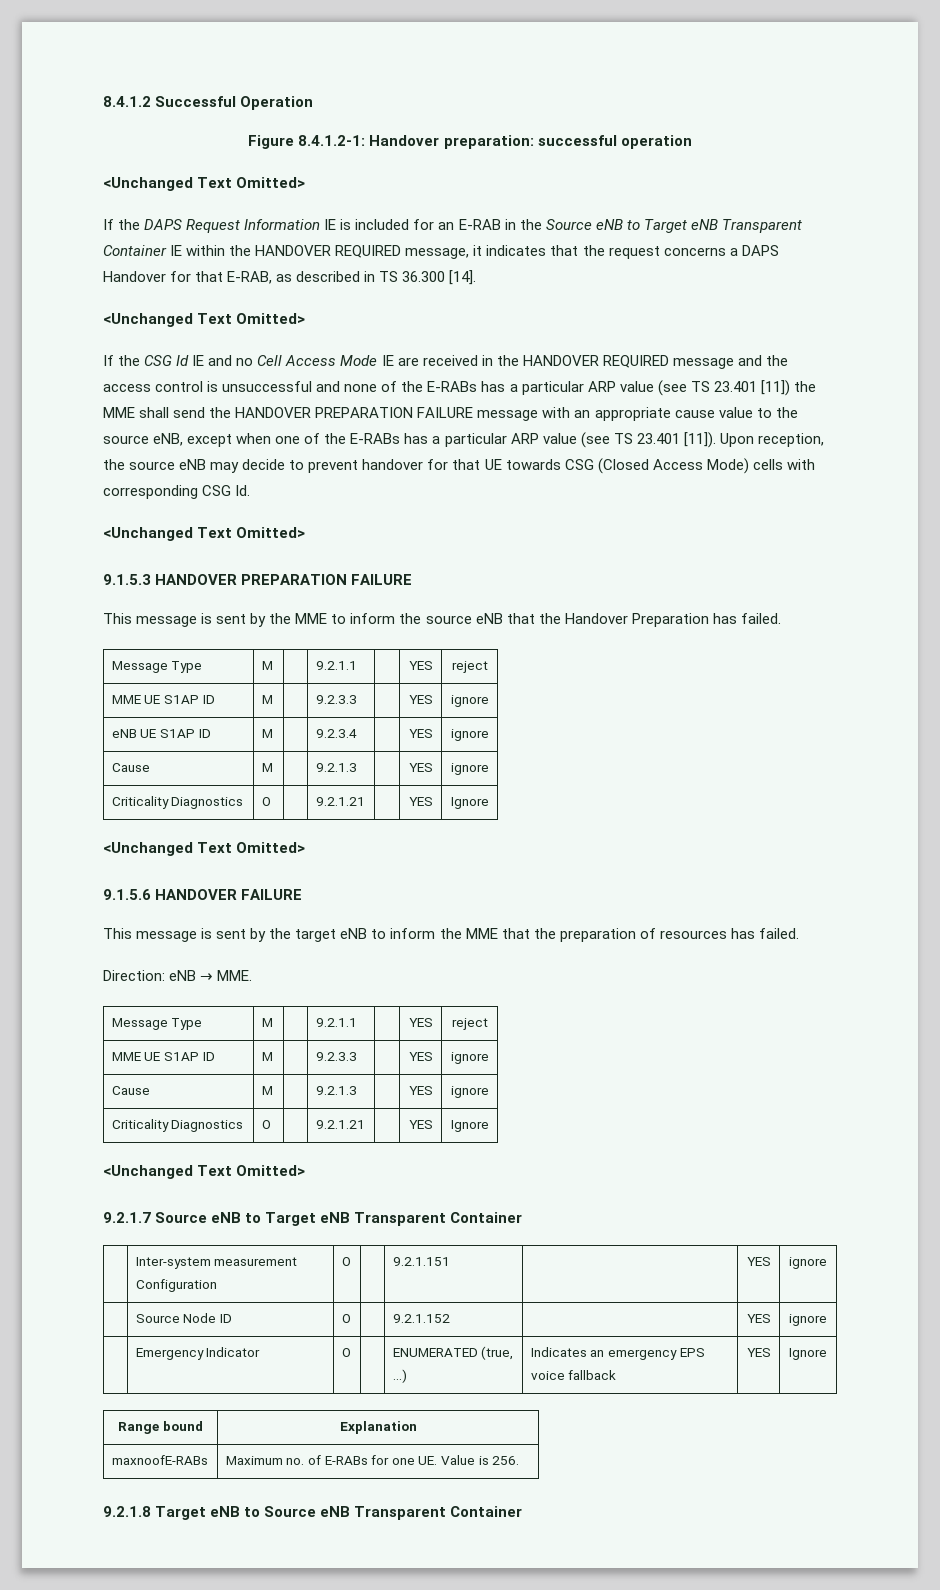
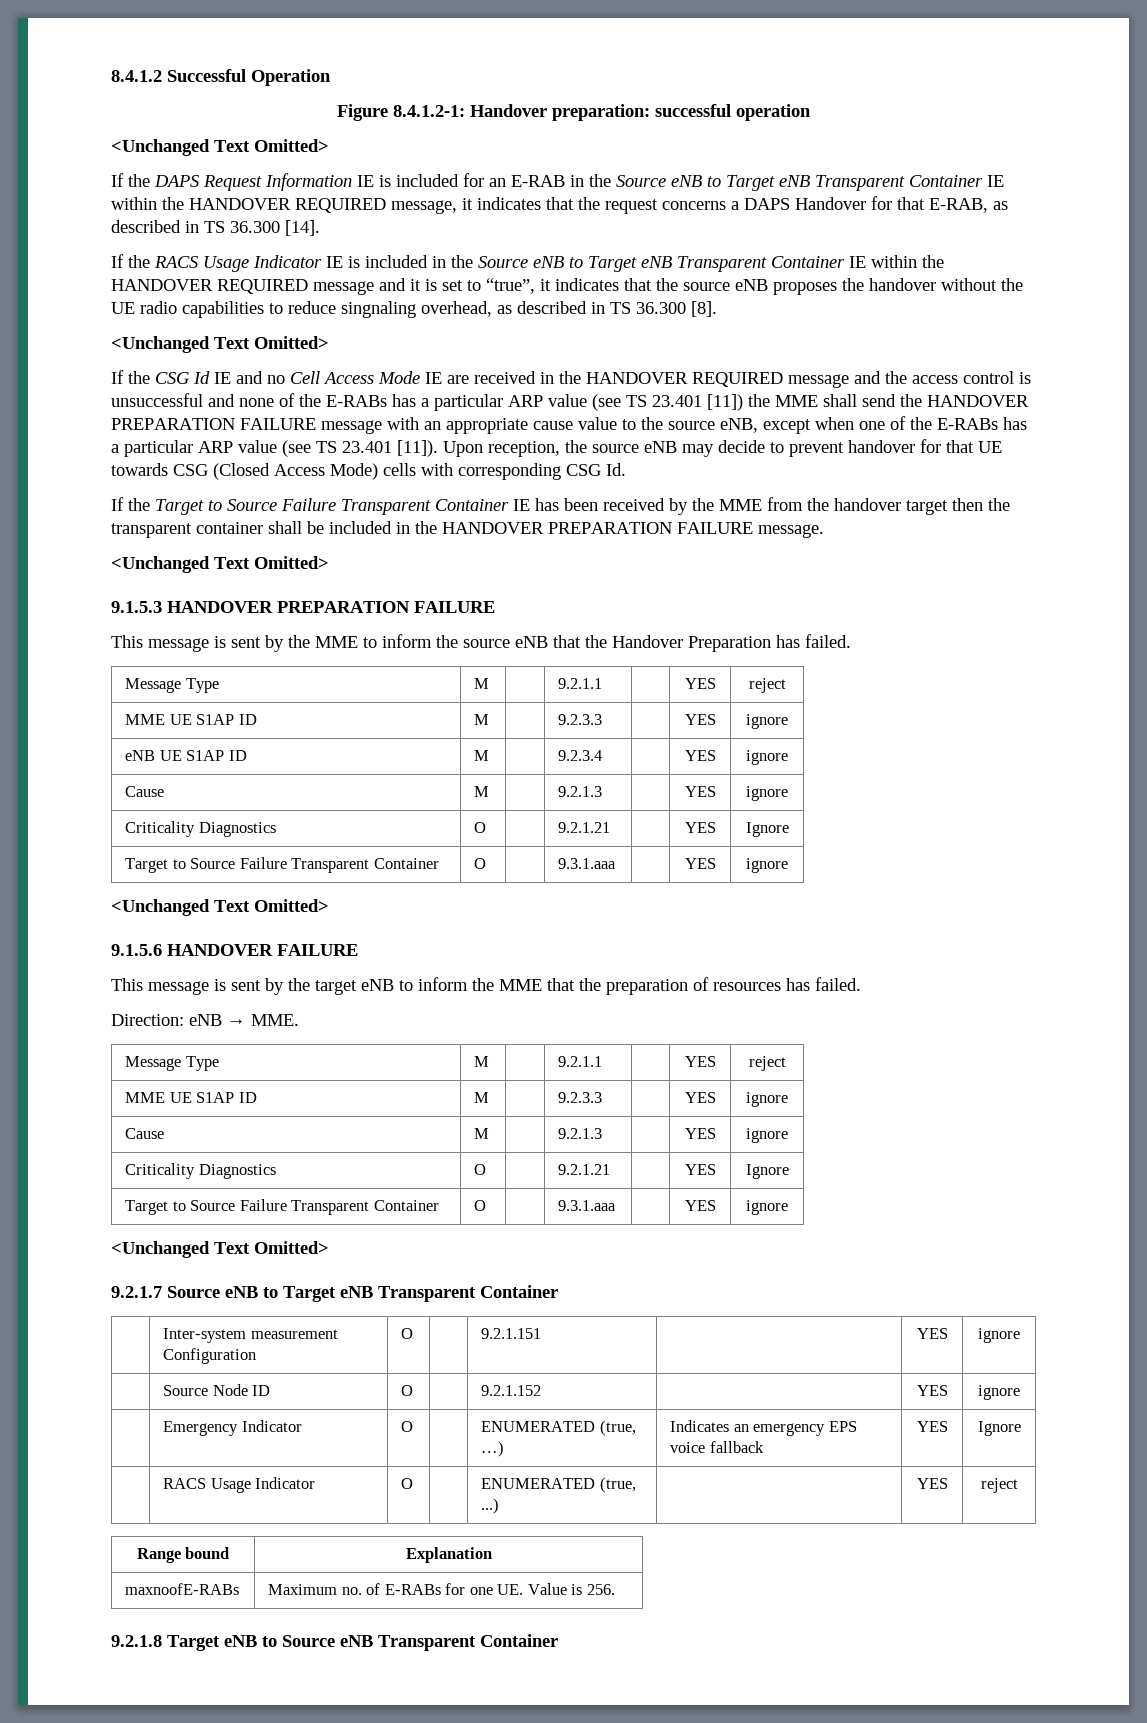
(477, 277) none -> [111,254,944,272] [111,278,1023,295] [111,301,717,318] // If the RACS Usage Indicator IE is included in the Source eNB to Target eNB Transparent Container IE within the HANDOVER REQUIRED message and it is set to “true”, it indicates that the source eNB proposes the handover without the UE radio capabilities to reduce singnaling overhead, as described in TS 36.300 [8].
(251, 490) none -> [111,497,1010,515] [111,521,824,538] // If the Target to Source Failure Transparent Container IE has been received by the MME from the handover target then the transparent container shall be included in the HANDOVER PREPARATION FAILURE message.
(489, 803) none -> [125,857,439,873] [474,858,487,869] [558,858,617,869] [684,858,716,869] [746,858,788,873] // Target to Source Failure Transparent Container | O | | 9.3.1.aaa | | YES | ignore
(489, 1126) none -> [125,1199,439,1215] [474,1200,487,1211] [558,1200,617,1211] [684,1200,716,1211] [746,1200,788,1215] // Target to Source Failure Transparent Container | O | | 9.3.1.aaa | | YES | ignore
(827, 1354) none -> [163,1477,316,1493] [401,1478,414,1489] [481,1477,636,1493] [481,1498,500,1514] [916,1478,948,1489] [980,1478,1018,1493] // | RACS Usage Indicator | O | | ENUMERATED (true, ...) | | YES | reject

